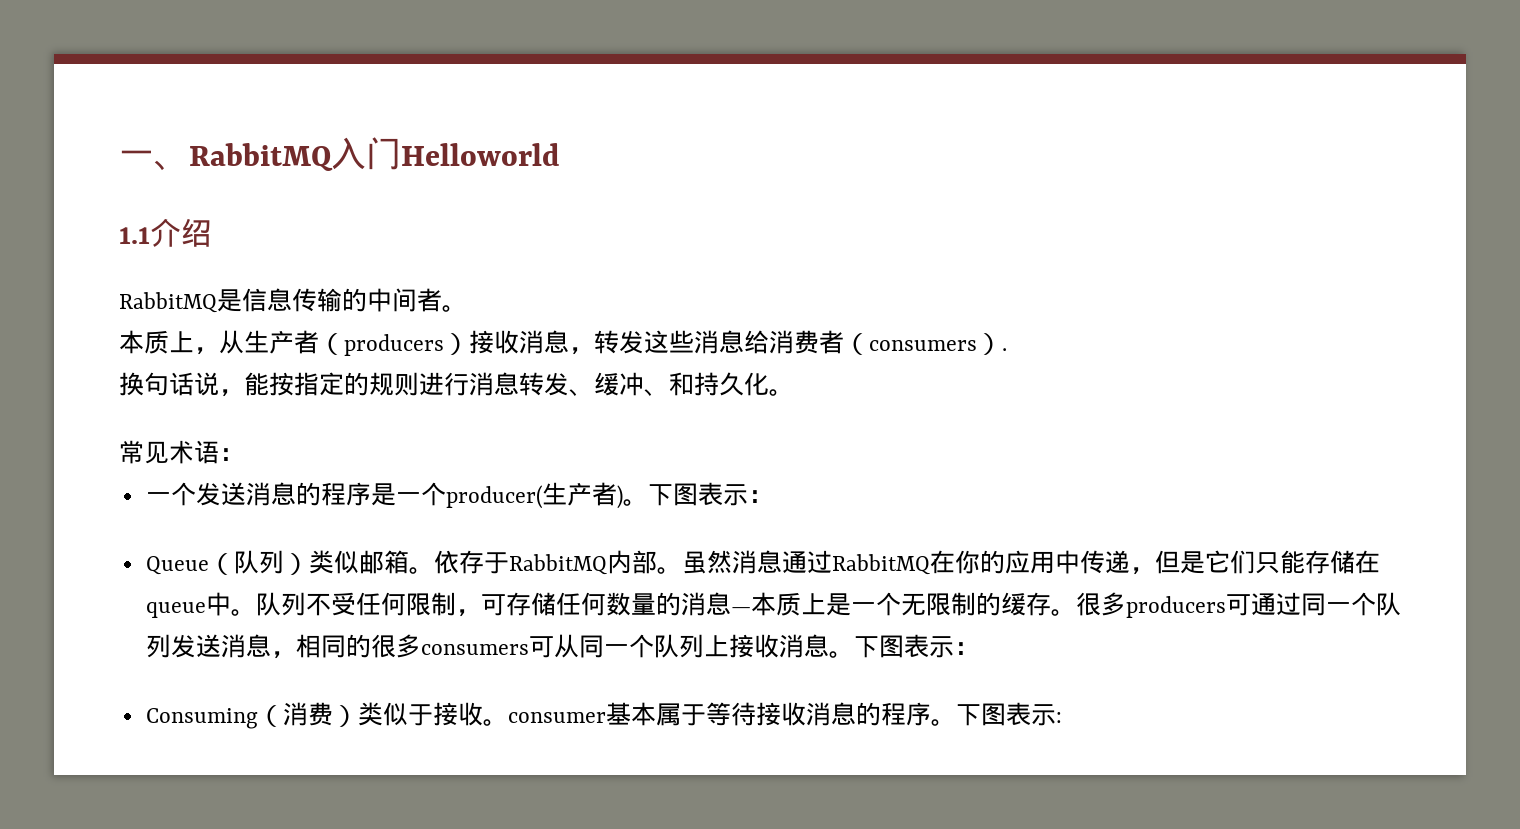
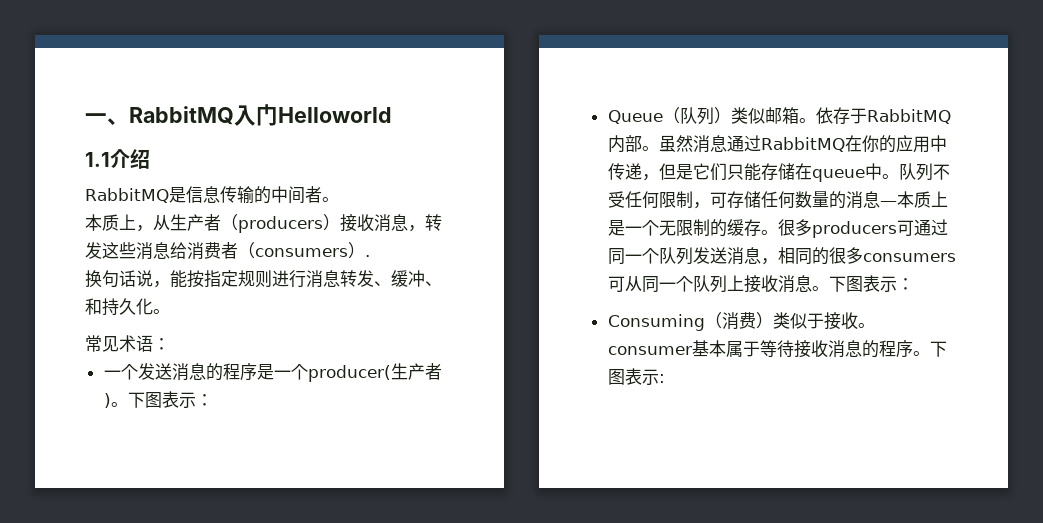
[344,372,369,396] 的 -> (238, 278) none

